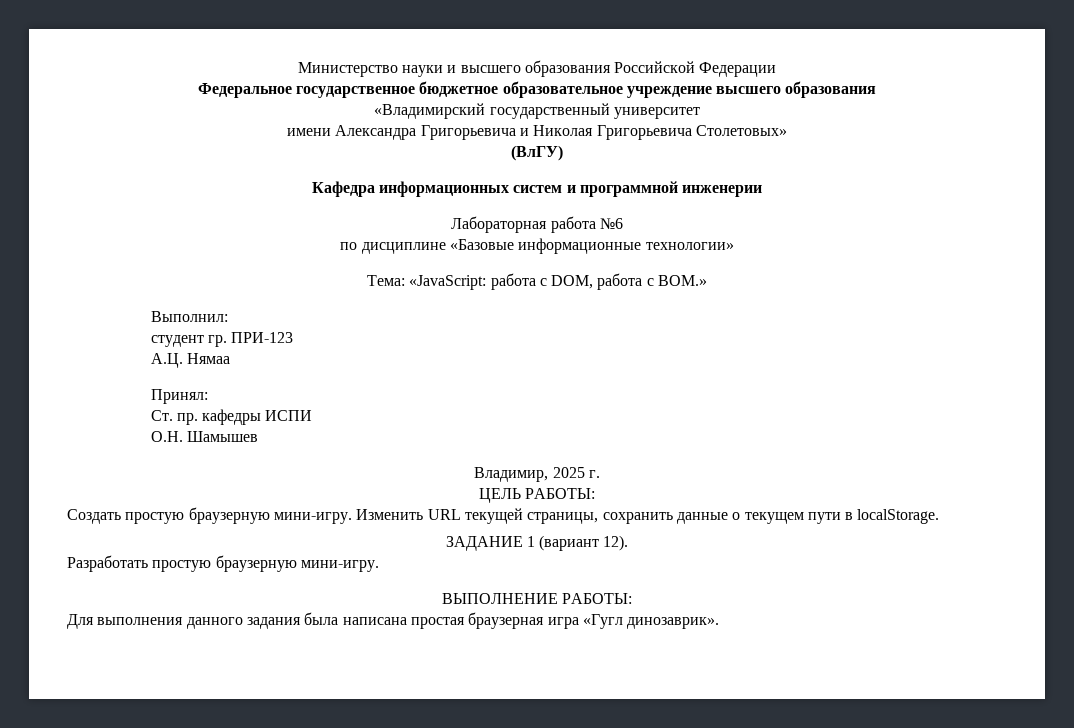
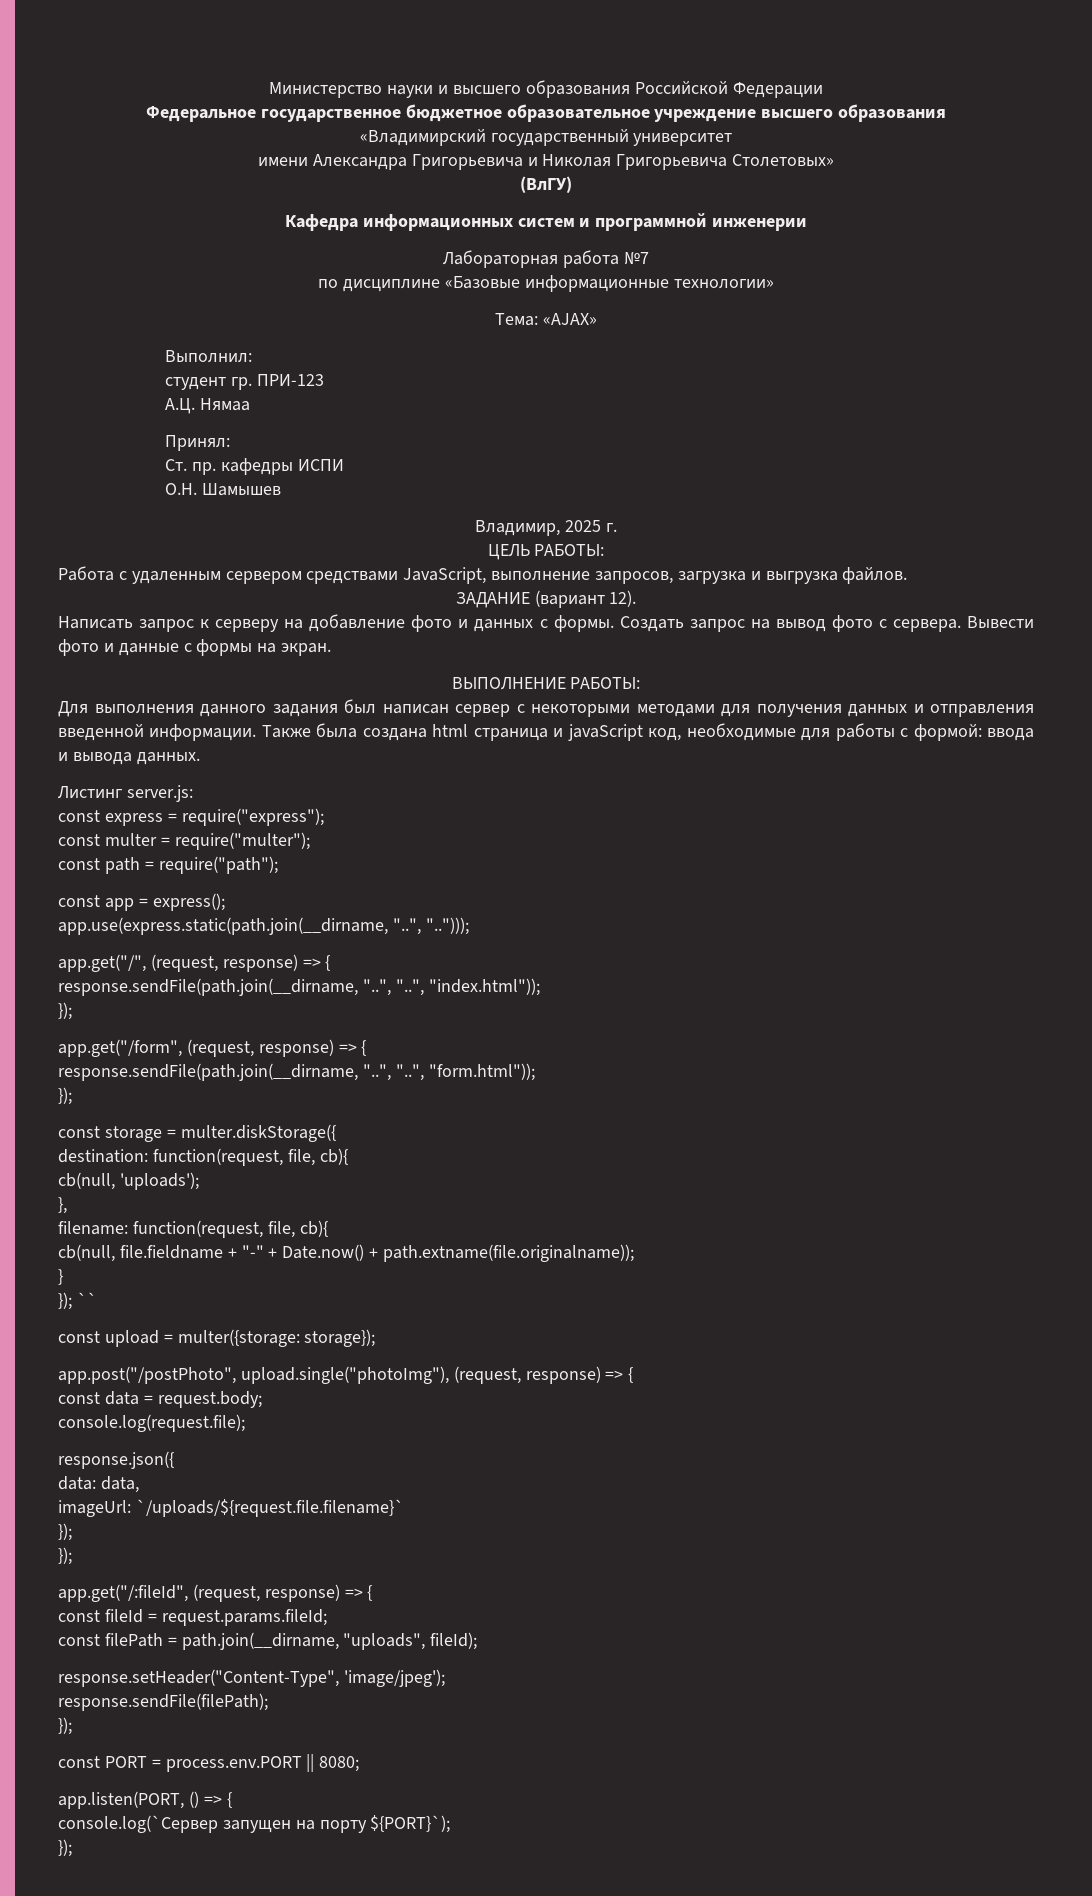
[599,218,623,229] №6 -> [623,252,649,265] №7
[409,273,708,290] «JavaScript: работа с DOM, работа с BOM.» -> [542,313,597,325] «AJAX»
[67,507,940,524] Создать простую браузерную мини-игру. Изменить URL текущей страницы, сохранить данные о текущем пути в localStorage. -> [58,566,908,584] Работа с удаленным сервером средствами JavaScript, выполнение запросов, загрузка и выгрузка файлов.
[526,536,535,547] 1 -> (530, 600) none
[67,555,379,572] Разработать простую браузерную мини-игру. -> [58,614,1034,632] [58,639,332,656] Написать запрос к серверу на добавление фото и данных с формы. Создать запрос на вывод фото с сервера. Вывести фото и данные с формы на экран.
[304,612,720,629] была написана простая браузерная игра «Гугл динозаврик». -> [344,699,1034,717] [58,723,1035,741] [58,752,200,765] [58,785,193,802] [58,808,324,826] [58,832,310,850] [58,856,278,874] [58,893,225,911] [58,917,469,935] [58,954,331,972] [58,978,540,996] [58,1002,72,1020] [58,1039,367,1057] [58,1063,535,1081] [58,1087,72,1105] [58,1124,336,1142] [58,1148,348,1166] [58,1172,199,1190] [58,1197,67,1214] [58,1220,328,1238] [58,1244,635,1262] [58,1269,63,1285] [58,1292,97,1310] [58,1329,376,1347] [58,1366,634,1384] [58,1391,262,1408] [58,1414,245,1432] [58,1451,174,1469] [58,1476,139,1493] [58,1499,404,1517] [58,1523,72,1541] [58,1547,72,1565] [58,1584,373,1602] [58,1609,327,1626] [58,1632,478,1650] [58,1669,445,1687] [58,1693,268,1711] [58,1717,72,1735] [58,1754,360,1773] [58,1791,232,1809] [58,1815,451,1833] [58,1839,72,1857] был написан сервер с некоторыми методами для получения данных и отправления введенной информации. Также была создана html страница и javaScript код, необходимые для работы с формой: ввода и вывода данных. // Листинг server.js: // const express = require("express"); // const multer = require("multer"); // const path = require("path"); // const app = express(); // app.use(express.static(path.join(__dirname, "..", ".."))); // app.get("/", (request, response) => { // response.sendFile(path.join(__dirname, "..", "..", "index.html")); // }); // app.get("/form", (request, response) => { // response.sendFile(path.join(__dirname, "..", "..", "form.html")); // }); // const storage = multer.diskStorage({ // destination: function(request, file, cb){ // cb(null, 'uploads'); // }, // filename: function(request, file, cb){ // cb(null, file.fieldname + "-" + Date.now() + path.extname(file.originalname)); // } // }); `` // const upload = multer({storage: storage}); // app.post("/postPhoto", upload.single("photoImg"), (request, response) => { // const data = request.body; // console.log(request.file); // response.json({ // data: data, // imageUrl: `/uploads/${request.file.filename}` // }); // }); // app.get("/:fileId", (request, response) => { // const fileId = request.params.fileId; // const filePath = path.join(__dirname, "uploads", fileId); // response.setHeader("Content-Type", 'image/jpeg'); // response.sendFile(filePath); // }); // const PORT = process.env.PORT || 8080; // app.listen(PORT, () => { // console.log(`Сервер запущен на порту ${PORT}`); // });

